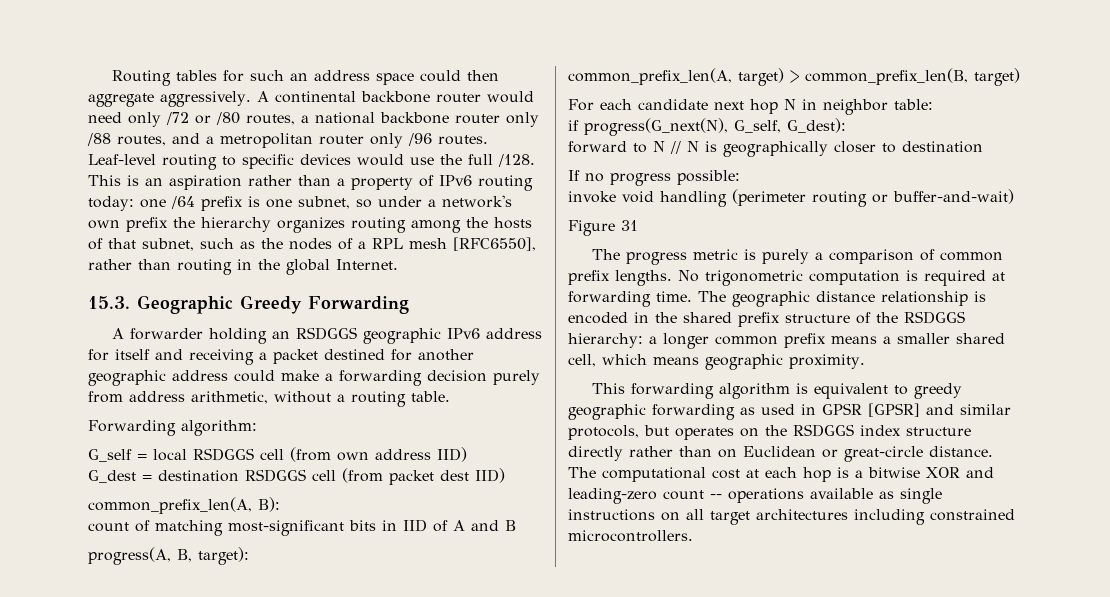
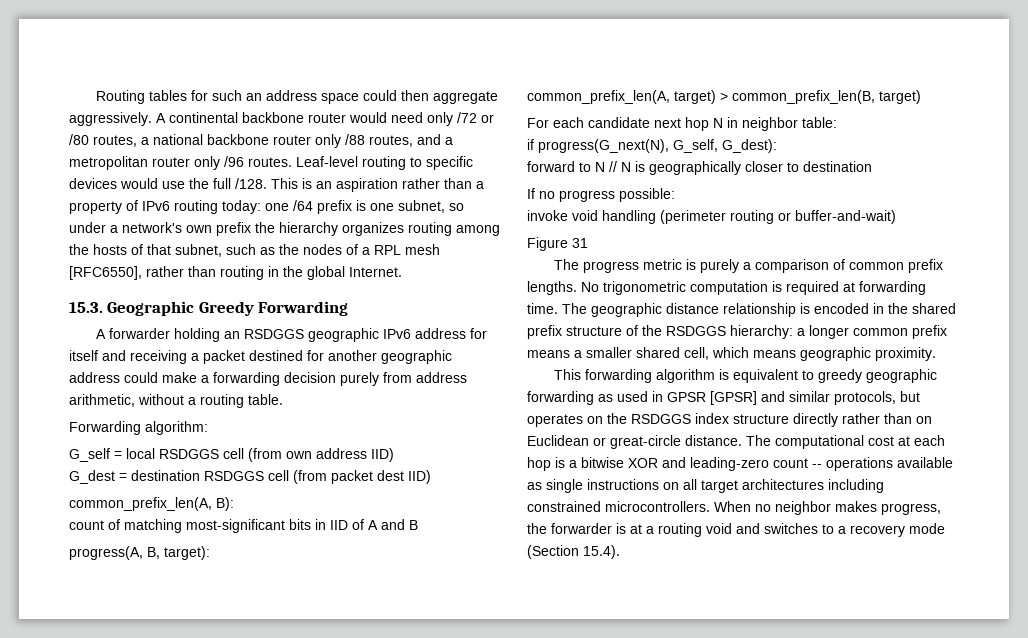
(693, 536) none -> [714,501,941,515] [527,523,945,537] [527,545,620,559] When no neighbor makes progress, the forwarder is at a routing void and switches to a recovery mode (Section 15.4).

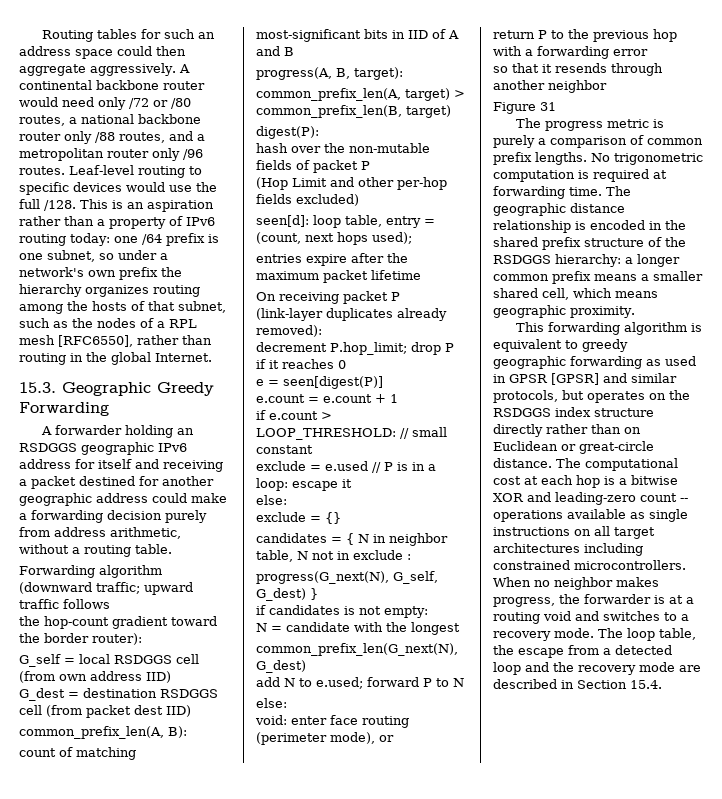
[145,421,208,435] algorithm: -> [99,565,162,578] [19,582,193,595] [19,599,110,609] [19,616,217,629] [19,633,142,645] algorithm (downward traffic; upward traffic follows // the hop-count gradient toward the border router):
[527,117,837,131] [527,139,777,153] [527,161,872,175] [527,188,675,202] [527,210,896,224] For each candidate next hop N in neighbor table: // if progress(G_next(N), G_self, G_dest): // forward to N // N is geographically closer to destination // If no progress possible: // invoke void handling (perimeter routing or buffer-and-wait) -> [256,126,319,139] [256,143,430,153] [256,160,370,173] [256,177,447,190] [256,194,359,206] [256,215,435,228] [256,232,412,245] [256,253,408,266] [256,270,421,283] [256,291,400,304] [256,308,447,321] [256,325,322,337] [256,342,454,355] [256,359,346,369] [256,376,383,389] [256,394,398,403] [256,410,332,420] [256,427,447,440] [256,445,313,454] [256,461,436,473] [256,478,352,491] [256,495,287,505] [256,512,341,524] [256,533,448,546] [256,550,411,562] [256,571,438,584] [256,588,318,601] [256,605,428,618] [256,622,460,635] [256,643,458,656] [256,660,306,673] [256,677,464,689] [256,698,287,708] [255,715,409,728] [256,732,394,745] [493,29,677,42] [493,46,648,59] [493,63,663,76] [493,80,607,93] digest(P): // hash over the non-mutable fields of packet P // (Hop Limit and other per-hop fields excluded) // seen[d]: loop table, entry = (count, next hops used); // entries expire after the maximum packet lifetime // On receiving packet P (link-layer duplicates already removed): // decrement P.hop_limit; drop P if it reaches 0 // e = seen[digest(P)] // e.count = e.count + 1 // if e.count > LOOP_THRESHOLD: // small constant // exclude = e.used // P is in a loop: escape it // else: // exclude = {} // candidates = { N in neighbor table, N not in exclude : // progress(G_next(N), G_self, G_dest) } // if candidates is not empty: // N = candidate with the longest // common_prefix_len(G_next(N), G_dest) // add N to e.used; forward P to N // else: // void: enter face routing (perimeter mode), or // return P to the previous hop with a forwarding error // so that it resends through another neighbor
[909,523,945,534] [527,545,620,559] mode (Section 15.4). -> [554,628,696,641] [493,645,672,658] [493,662,701,675] [493,679,662,689] mode. The loop table, the escape from a detected loop and the recovery mode are described in Section 15.4.

